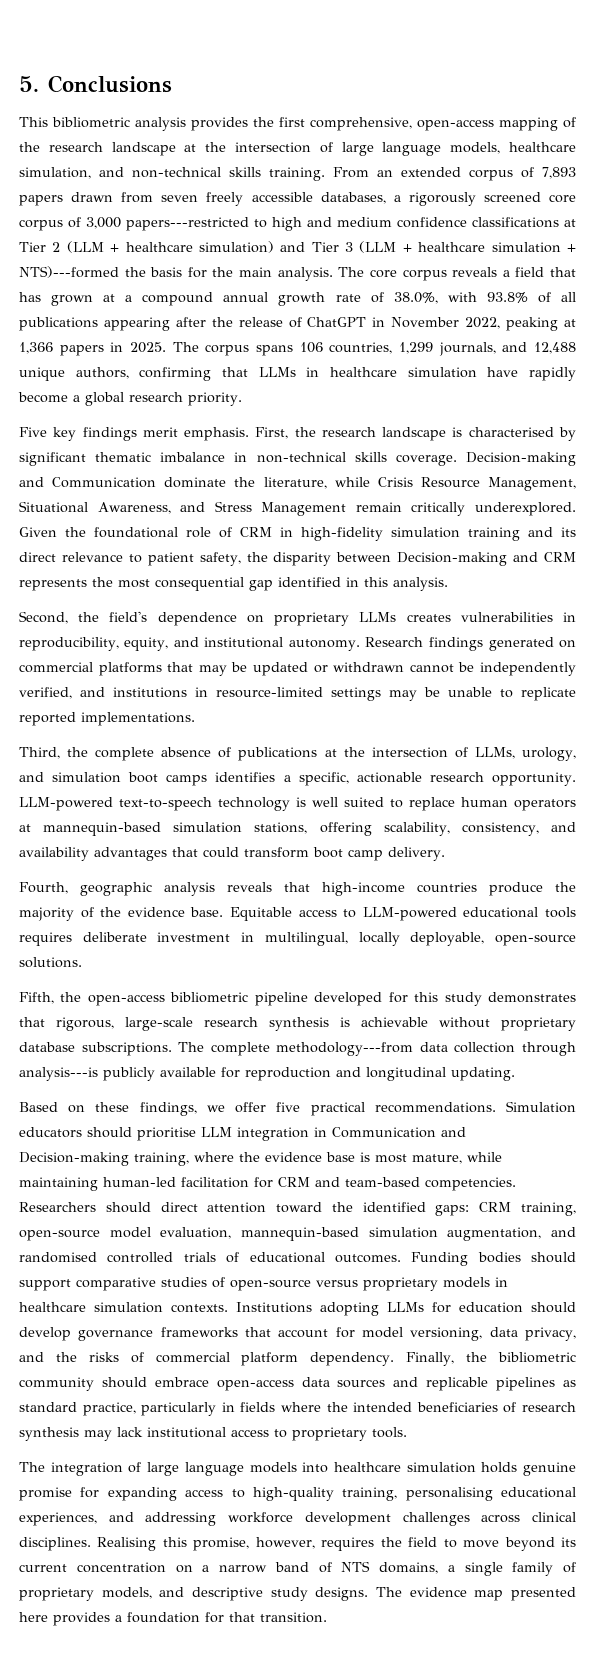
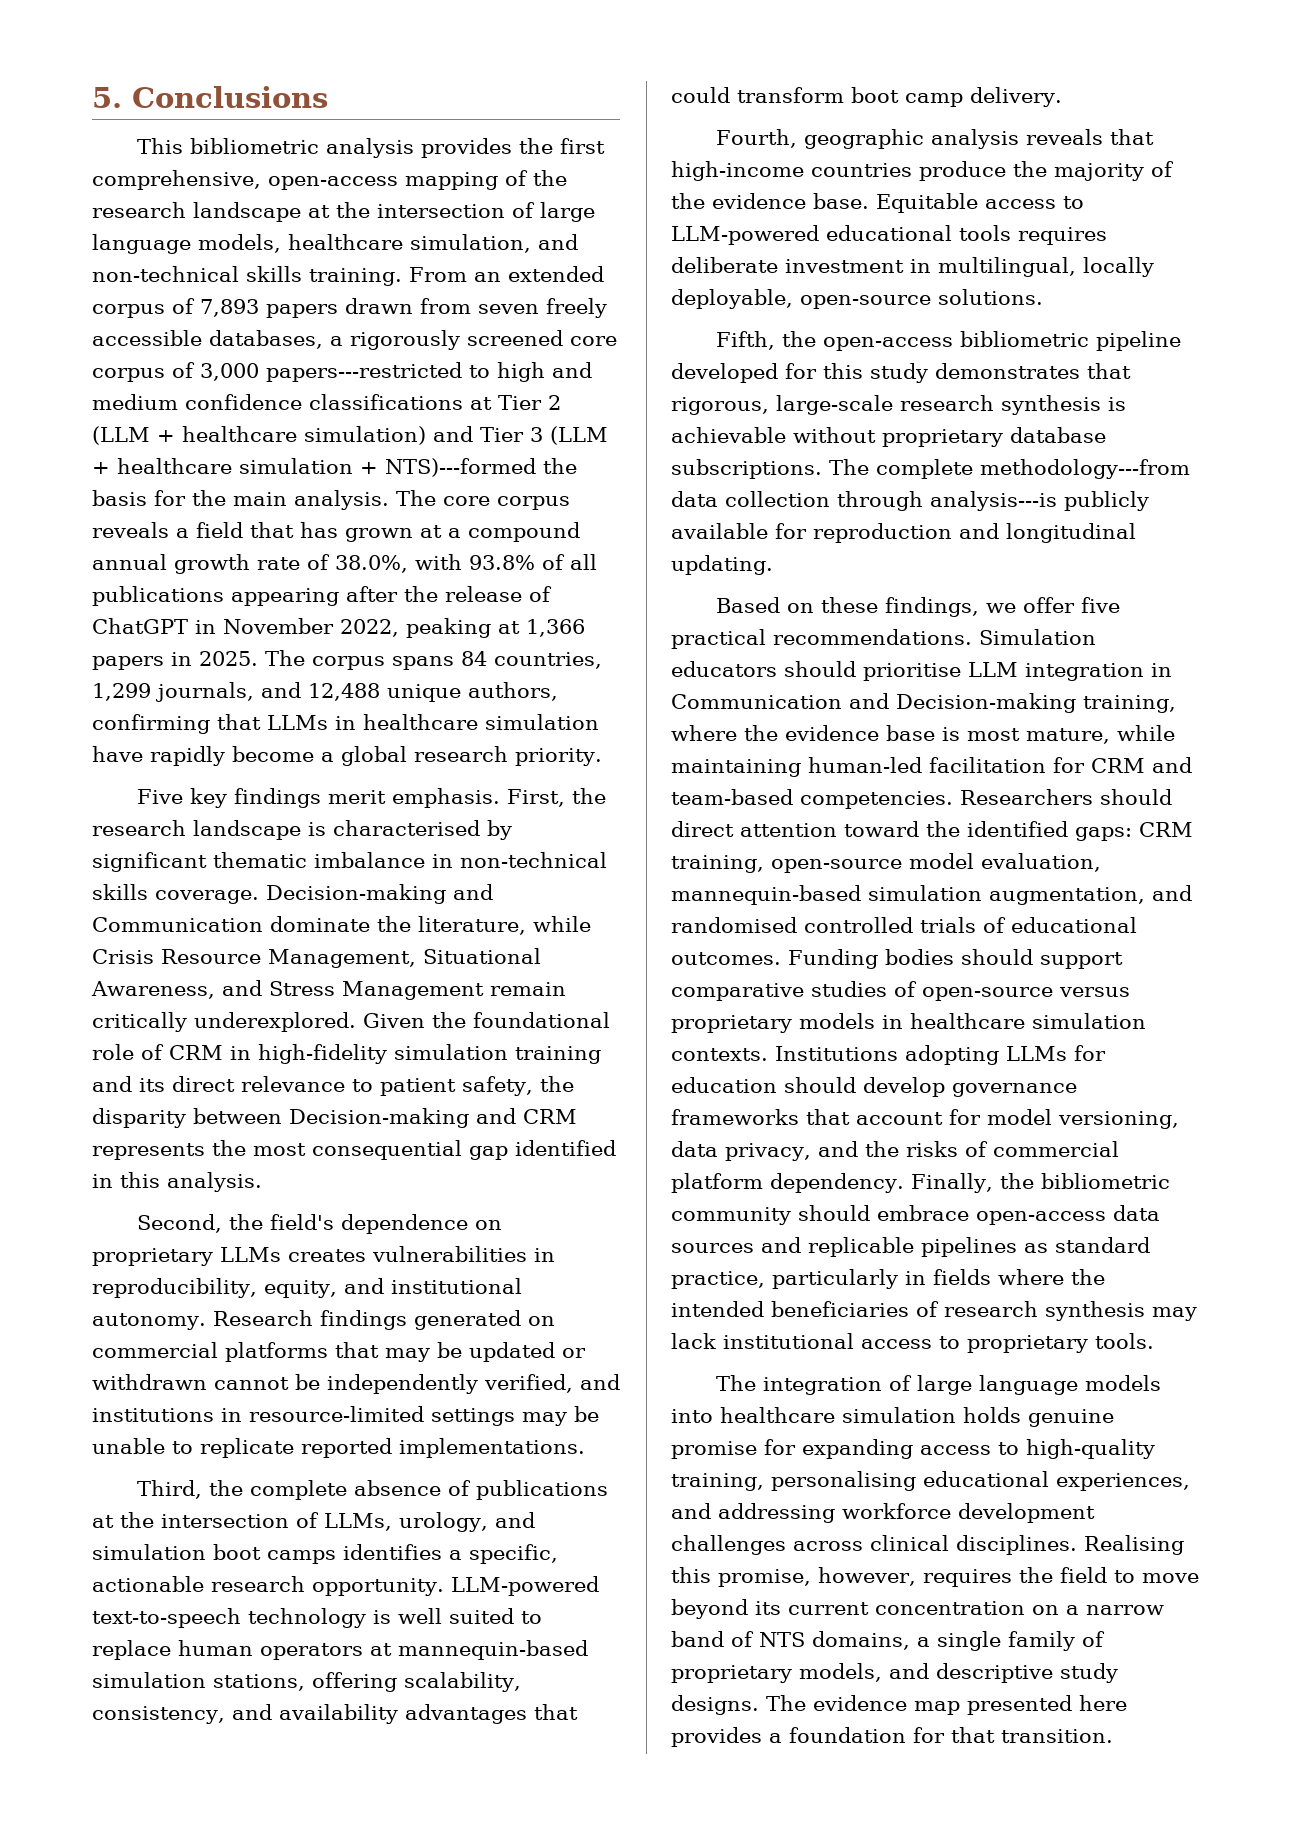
[299,342,323,353] 106 -> [461,651,487,666] 84

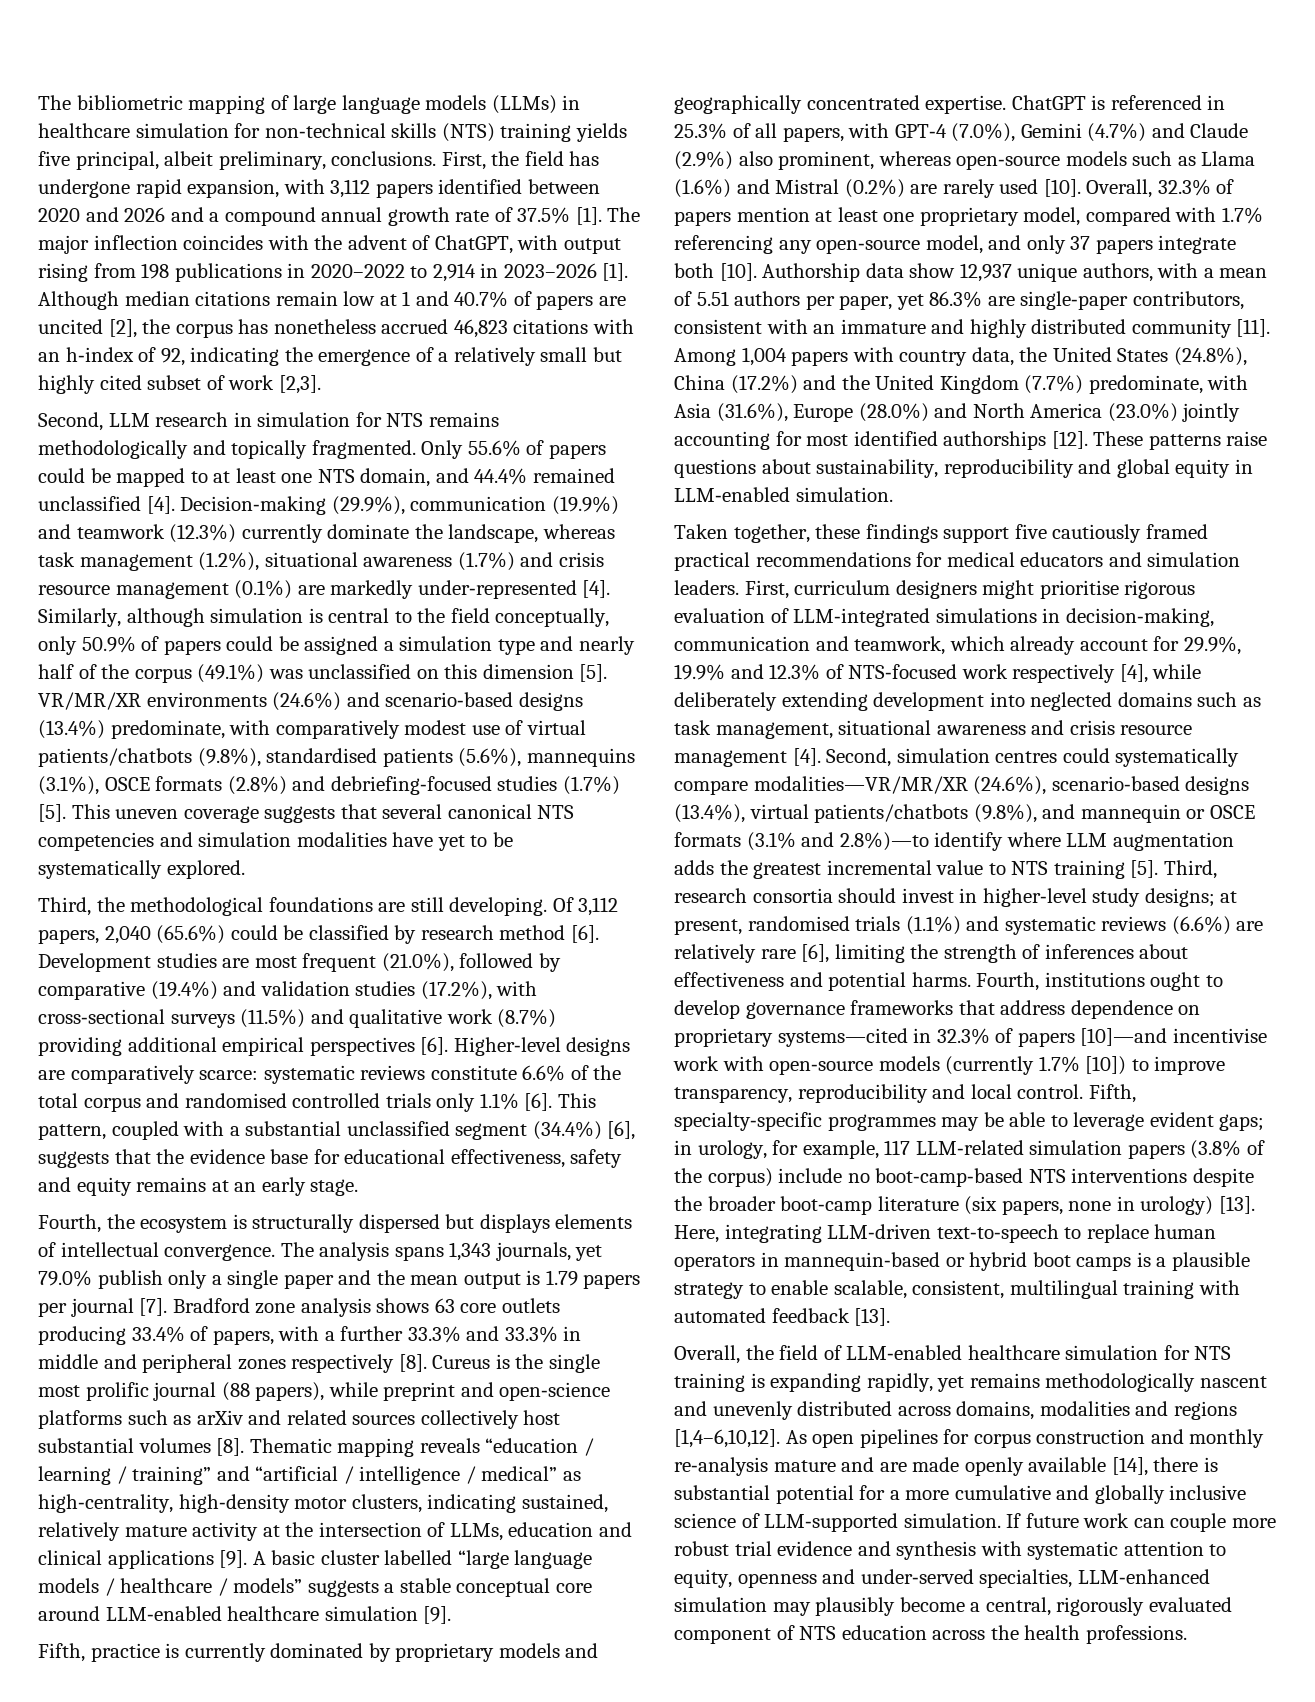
[92,86,328,108] [136,138,605,158] [92,170,567,190] [92,202,595,222] [92,234,578,254] [92,266,604,286] [92,298,607,318] [92,330,617,350] [92,362,592,382] [92,394,561,410] [92,426,608,445] [92,458,577,477] [92,490,570,510] [92,522,442,542] 5. Conclusions // This bibliometric analysis provides the first comprehensive, open-access mapping of the research landscape at the intersection of large language models, healthcare simulation, and non-technical skills training. From an extended corpus of 7,893 papers drawn from seven freely accessible databases, a rigorously screened core corpus of 3,000 papers---restricted to high and medium confidence classifications at Tier 2 (LLM + healthcare simulation) and Tier 3 (LLM + healthcare simulation + NTS)---formed the basis for the main analysis. The core corpus reveals a field that has grown at -> [38,95,581,114] [38,123,627,142] [38,151,600,170] [38,179,600,198] [38,207,204,222] The bibliometric mapping of large language models (LLMs) in healthcare simulation for non‑technical skills (NTS) training yields five principal, albeit preliminary, conclusions. First, the field has undergone rapid expansion, with 3,112 papers identified between 2020 and 2026 and
[335,554,597,573] [92,586,552,606] [92,618,585,638] [92,650,602,670] [92,682,558,702] [92,714,599,734] [92,746,602,766] [136,788,606,808] [92,820,512,840] [92,852,607,872] [92,884,493,904] [92,916,591,935] [92,948,541,968] [91,980,566,1000] [92,1012,610,1032] [92,1044,601,1064] [92,1076,574,1096] [92,1108,577,1128] [92,1140,616,1160] [92,1172,262,1192] [136,1214,502,1234] [92,1246,555,1266] [92,1278,522,1298] [92,1310,555,1330] [92,1342,586,1362] [92,1374,620,1394] [92,1406,599,1426] [92,1438,585,1458] [136,1480,608,1500] 38.0%, with 93.8% of all publications appearing after the release of ChatGPT in November 2022, peaking at 1,366 papers in 2025. The corpus spans 84 countries, 1,299 journals, and 12,488 unique authors, confirming that LLMs in healthcare simulation have rapidly become a global research priority. // Five key findings merit emphasis. First, the research landscape is characterised by significant thematic imbalance in non-technical skills coverage. Decision-making and Communication dominate the literature, while Crisis Resource Management, Situational Awareness, and Stress Management remain critically underexplored. Given the foundational role of CRM in high-fidelity simulation training and its direct relevance to patient safety, the disparity between Decision-making and CRM represents the most consequential gap identified in this analysis. // Second, the field's dependence on proprietary LLMs creates vulnerabilities in reproducibility, equity, and institutional autonomy. Research findings generated on commercial platforms that may be updated or withdrawn cannot be independently verified, and institutions in resource-limited settings may be unable to replicate reported implementations. // Third, the complete absence of publications -> [517,207,641,225] [38,235,621,254] [38,263,629,282] [38,291,626,310] [38,319,634,338] [38,347,622,366] [38,375,321,394] [38,412,499,431] [38,440,606,459] [38,468,615,487] [38,496,619,515] [38,524,615,543] [38,552,604,571] [38,580,611,599] [38,608,610,627] [38,636,635,655] [38,664,608,683] [38,692,583,711] [38,720,586,739] [38,748,635,767] [38,776,620,795] [38,804,575,823] [38,832,513,851] [38,860,245,879] [38,897,619,916] [38,925,599,944] [38,953,561,972] [38,981,538,1000] [38,1009,557,1028] [38,1037,631,1056] [38,1065,622,1084] [38,1093,596,1112] [38,1121,636,1140] [38,1149,623,1168] [38,1177,359,1196] [38,1214,633,1233] [38,1242,603,1261] [38,1270,641,1289] [38,1298,560,1317] [38,1326,582,1345] [38,1354,600,1373] [38,1382,611,1401] [38,1410,561,1429] [38,1438,594,1457] [38,1466,581,1485] [38,1494,608,1513] [38,1522,259,1541] 37.5% [1]. The major inflection coincides with the advent of ChatGPT, with output rising from 198 publications in 2020–2022 to 2,914 in 2023–2026 [1]. Although median citations remain low at 1 and 40.7% of papers are uncited [2], the corpus has nonetheless accrued 46,823 citations with an h‑index of 92, indicating the emergence of a relatively small but highly cited subset of work [2,3]. // Second, LLM research in simulation for NTS remains methodologically and topically fragmented. Only 55.6% of papers could be mapped to at least one NTS domain, and 44.4% remained unclassified [4]. Decision‑making (29.9%), communication (19.9%) and teamwork (12.3%) currently dominate the landscape, whereas task management (1.2%), situational awareness (1.7%) and crisis resource management (0.1%) are markedly under‑represented [4]. Similarly, although simulation is central to the field conceptually, only 50.9% of papers could be assigned a simulation type and nearly half of the corpus (49.1%) was unclassified on this dimension [5]. VR/MR/XR environments (24.6%) and scenario‑based designs (13.4%) predominate, with comparatively modest use of virtual patients/chatbots (9.8%), standardised patients (5.6%), mannequins (3.1%), OSCE formats (2.8%) and debriefing‑focused studies (1.7%) [5]. This uneven coverage suggests that several canonical NTS competencies and simulation modalities have yet to be systematically explored. // Third, the methodological foundations are still developing. Of 3,112 papers, 2,040 (65.6%) could be classified by research method [6]. Development studies are most frequent (21.0%), followed by comparative (19.4%) and validation studies (17.2%), with cross‑sectional surveys (11.5%) and qualitative work (8.7%) providing additional empirical perspectives [6]. Higher‑level designs are comparatively scarce: systematic reviews constitute 6.6% of the total corpus and randomised controlled trials only 1.1% [6]. This pattern, coupled with a substantial unclassified segment (34.4%) [6], suggests that the evidence base for educational effectiveness, safety and equity remains at an early stage. // Fourth, the ecosystem is structurally dispersed but displays elements of intellectual convergence. The analysis spans 1,343 journals, yet 79.0% publish only a single paper and the mean output is 1.79 papers per journal [7]. Bradford zone analysis shows 63 core outlets producing 33.4% of papers, with a further 33.3% and 33.3% in middle and peripheral zones respectively [8]. Cureus is the single most prolific journal (88 papers), while preprint and open‑science platforms such as arXiv and related sources collectively host substantial volumes [8]. Thematic mapping reveals “education / learning / training” and “artificial / intelligence / medical” as high‑centrality, high‑density motor clusters, indicating sustained, relatively mature activity
[399,1512,535,1532] [92,1544,558,1564] [92,1576,599,1596] [92,1608,542,1628] [92,1640,588,1660] [92,1672,521,1692] [92,1704,578,1724] [671,87,1062,107] [715,129,1154,149] [671,161,1174,181] [671,193,1084,213] [671,225,1107,245] [671,257,1154,277] [671,289,1043,309] [715,331,1181,351] [671,363,1131,383] [671,395,1126,415] [671,427,1106,447] [671,459,1190,479] [671,491,1149,511] [671,523,1136,543] [671,555,773,575] [715,597,1120,617] [671,629,1096,649] [671,661,1172,681] [671,693,1176,713] [671,725,1175,744] [671,757,1192,777] [671,789,1172,809] [671,821,1193,841] [671,853,1101,873] [671,885,1192,905] [671,917,1137,933] [671,949,1123,969] [671,981,1130,1001] [671,1013,1146,1033] [671,1045,1106,1065] [671,1077,1077,1097] [671,1109,1179,1129] [671,1141,1119,1161] [671,1173,1170,1193] [671,1205,1160,1225] [671,1237,1150,1257] [671,1269,1105,1289] [671,1301,1197,1321] [671,1333,1154,1353] [715,1375,1161,1395] [671,1407,1114,1427] [671,1439,1155,1459] [671,1471,1190,1491] [671,1503,1095,1523] [671,1535,1184,1555] [671,1567,1199,1587] [671,1599,1164,1619] [671,1631,1105,1651] [671,1663,1118,1683] [671,1695,1127,1715] [671,1727,1113,1747] urology, and simulation boot camps identifies a specific, actionable research opportunity. LLM-powered text-to-speech technology is well suited to replace human operators at mannequin-based simulation stations, offering scalability, consistency, and availability advantages that could transform boot camp delivery. // Fourth, geographic analysis reveals that high-income countries produce the majority of the evidence base. Equitable access to LLM-powered educational tools requires deliberate investment in multilingual, locally deployable, open-source solutions. // Fifth, the open-access bibliometric pipeline developed for this study demonstrates that rigorous, large-scale research synthesis is achievable without proprietary database subscriptions. The complete methodology---from data collection through analysis---is publicly available for reproduction and longitudinal updating. // Based on these findings, we offer five practical recommendations. Simulation educators should prioritise LLM integration in Communication and Decision-making training, where the evidence base is most mature, while maintaining human-led facilitation for CRM and team-based competencies. Researchers should direct attention toward the identified gaps: CRM training, open-source model evaluation, mannequin-based simulation augmentation, and randomised controlled trials of educational outcomes. Funding bodies should support comparative studies of open-source versus proprietary models in healthcare simulation contexts. Institutions adopting LLMs for education should develop governance frameworks that account for model versioning, data privacy, and the risks of commercial platform dependency. Finally, the bibliometric community should embrace open-access data sources and replicable pipelines as standard practice, particularly in fields where the intended beneficiaries of research synthesis may lack institutional access to proprietary tools. // The integration of large language models into healthcare simulation holds genuine promise for expanding access to high-quality training, personalising educational experiences, and addressing workforce development challenges across clinical disciplines. Realising this promise, however, requires the field to move beyond its current concentration on a narrow band of NTS domains, a single family of proprietary models, and descriptive study designs. The evidence map presented here provides a foundation for that transition. -> [508,1522,632,1537] [38,1550,593,1569] [38,1578,592,1597] [38,1606,452,1624] [38,1643,599,1662] [674,95,1226,114] [674,123,1249,142] [674,151,1256,170] [674,179,1235,198] [674,207,1263,226] [674,235,1237,254] [674,263,1268,282] [674,291,1244,310] [674,319,1271,338] [674,347,1247,366] [674,375,1249,394] [674,403,1241,422] [674,431,1268,450] [674,459,1253,478] [674,487,893,502] [674,524,1208,543] [674,552,1241,571] [674,580,1196,599] [674,608,1214,627] [674,636,1241,655] [674,664,1202,683] [674,692,1261,711] [674,720,1193,739] [674,748,1240,767] [674,776,1250,795] [674,804,1255,823] [674,832,1234,851] [674,860,1217,879] [674,888,1238,907] [674,916,1264,935] [674,944,1189,963] [674,972,1223,991] [674,1000,1201,1019] [674,1028,1267,1047] [673,1056,1226,1075] [674,1084,1136,1103] [674,1112,1265,1131] [674,1140,1265,1159] [674,1168,1254,1187] [674,1196,1255,1215] [674,1224,1217,1243] [674,1252,1250,1271] [674,1280,1240,1299] [674,1308,891,1326] [674,1345,1232,1364] [674,1373,1267,1392] [674,1401,1237,1420] [674,1429,1265,1448] [674,1457,1218,1476] [674,1485,1247,1504] [674,1513,1276,1532] [674,1541,1227,1560] [674,1569,1210,1588] [674,1597,1232,1616] [674,1625,1187,1644] education and clinical applications [9]. A basic cluster labelled “large language models / healthcare / models” suggests a stable conceptual core around LLM‑enabled healthcare simulation [9]. // Fifth, practice is currently dominated by proprietary models and geographically concentrated expertise. ChatGPT is referenced in 25.3% of all papers, with GPT‑4 (7.0%), Gemini (4.7%) and Claude (2.9%) also prominent, whereas open‑source models such as Llama (1.6%) and Mistral (0.2%) are rarely used [10]. Overall, 32.3% of papers mention at least one proprietary model, compared with 1.7% referencing any open‑source model, and only 37 papers integrate both [10]. Authorship data show 12,937 unique authors, with a mean of 5.51 authors per paper, yet 86.3% are single‑paper contributors, consistent with an immature and highly distributed community [11]. Among 1,004 papers with country data, the United States (24.8%), China (17.2%) and the United Kingdom (7.7%) predominate, with Asia (31.6%), Europe (28.0%) and North America (23.0%) jointly accounting for most identified authorships [12]. These patterns raise questions about sustainability, reproducibility and global equity in LLM‑enabled simulation. // Taken together, these findings support five cautiously framed practical recommendations for medical educators and simulation leaders. First, curriculum designers might prioritise rigorous evaluation of LLM‑integrated simulations in decision‑making, communication and teamwork, which already account for 29.9%, 19.9% and 12.3% of NTS‑focused work respectively [4], while deliberately extending development into neglected domains such as task management, situational awareness and crisis resource management [4]. Second, simulation centres could systematically compare modalities—VR/MR/XR (24.6%), scenario‑based designs (13.4%), virtual patients/chatbots (9.8%), and mannequin or OSCE formats (3.1% and 2.8%)—to identify where LLM augmentation adds the greatest incremental value to NTS training [5]. Third, research consortia should invest in higher‑level study designs; at present, randomised trials (1.1%) and systematic reviews (6.6%) are relatively rare [6], limiting the strength of inferences about effectiveness and potential harms. Fourth, institutions ought to develop governance frameworks that address dependence on proprietary systems—cited in 32.3% of papers [10]—and incentivise work with open‑source models (currently 1.7% [10]) to improve transparency, reproducibility and local control. Fifth, specialty‑specific programmes may be able to leverage evident gaps; in urology, for example, 117 LLM‑related simulation papers (3.8% of the corpus) include no boot‑camp‑based NTS interventions despite the broader boot‑camp literature (six papers, none in urology) [13]. Here, integrating LLM‑driven text‑to‑speech to replace human operators in mannequin‑based or hybrid boot camps is a plausible strategy to enable scalable, consistent, multilingual training with automated feedback [13]. // Overall, the field of LLM‑enabled healthcare simulation for NTS training is expanding rapidly, yet remains methodologically nascent and unevenly distributed across domains, modalities and regions [1,4–6,10,12]. As open pipelines for corpus construction and monthly re‑analysis mature and are made openly available [14], there is substantial potential for a more cumulative and globally inclusive science of LLM‑supported simulation. If future work can couple more robust trial evidence and synthesis with systematic attention to equity, openness and under‑served specialties, LLM‑enhanced simulation may plausibly become a central, rigorously evaluated component of NTS education across the health professions.

